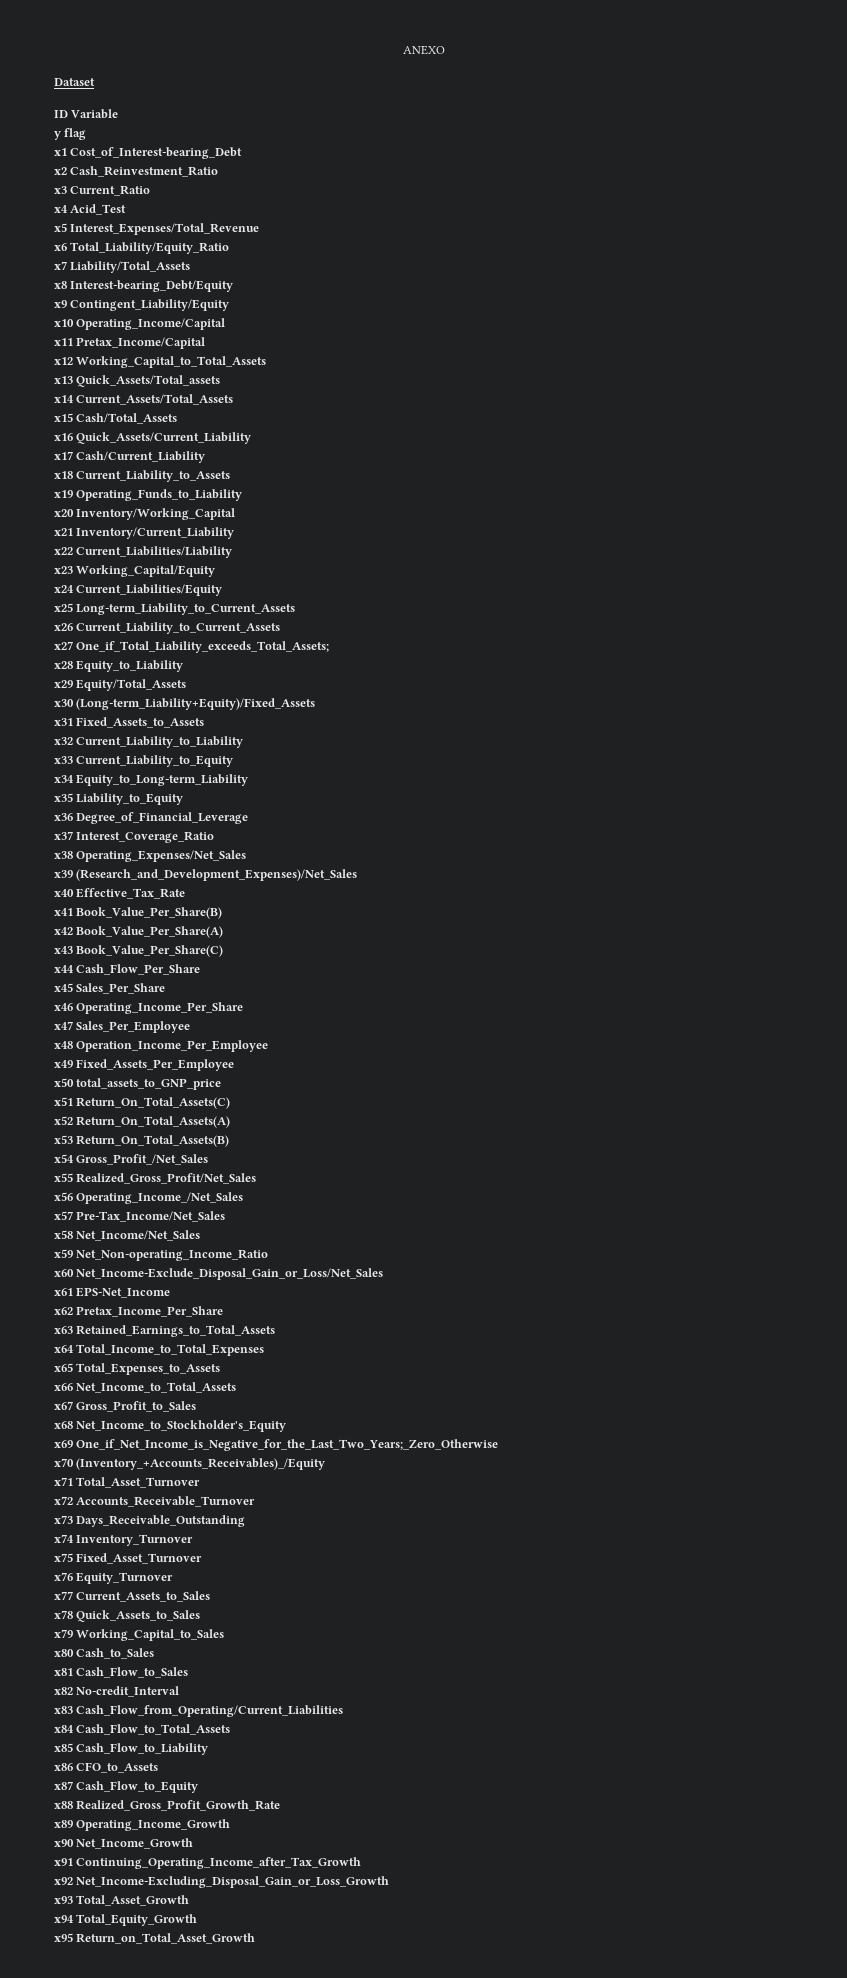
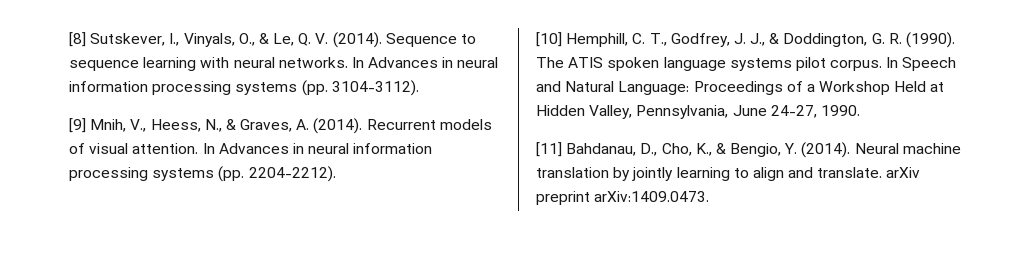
[402,45,445,55] [54,78,95,86] [54,109,119,119] [54,128,87,140] [54,147,243,159] [54,166,219,177] [54,185,151,196] [54,204,127,215] [54,223,260,235] [54,242,230,254] [54,261,191,273] [54,280,234,292] [54,299,230,311] [54,318,226,330] [54,337,206,349] [54,356,267,368] [54,375,221,387] [54,394,234,405] [54,413,178,424] [54,432,252,444] [54,451,206,463] [54,470,231,482] [54,489,243,501] [54,508,236,520] [54,527,235,539] [54,546,233,558] [54,565,216,577] [54,584,223,596] [54,603,296,615] [54,622,281,634] [54,641,330,653] [54,660,184,672] [54,679,187,691] [54,698,316,710] [54,717,205,728] [54,736,244,748] [54,755,234,767] [54,774,249,786] [54,793,184,805] [54,812,249,824] [54,831,215,843] [54,850,247,862] [54,869,358,881] [54,888,186,899] [54,907,223,919] [54,926,224,938] [54,945,224,957] [54,964,201,975] [54,983,166,994] [54,1002,244,1014] [54,1021,191,1033] [54,1040,269,1052] [54,1059,235,1071] [54,1078,222,1090] [54,1097,231,1109] [54,1116,231,1128] [54,1135,230,1147] [54,1154,209,1165] [54,1173,257,1184] [54,1192,244,1204] [54,1211,226,1222] [54,1230,201,1241] [54,1249,269,1261] [54,1268,384,1280] [54,1287,171,1298] [54,1306,224,1317] [54,1325,276,1337] [54,1344,265,1356] [54,1363,221,1375] [54,1382,237,1393] [54,1401,197,1412] [54,1420,287,1432] [54,1439,499,1451] [54,1458,326,1470] [54,1477,201,1488] [54,1496,256,1507] [54,1515,246,1527] [54,1534,194,1546] [54,1553,203,1564] [54,1572,174,1584] [54,1591,211,1602] [54,1610,201,1622] [54,1629,225,1641] [54,1648,155,1659] [54,1667,189,1678] [54,1686,180,1697] [54,1705,344,1717] [54,1724,231,1735] [54,1743,209,1755] [54,1762,159,1773] [54,1781,199,1793] [54,1800,281,1811] [54,1819,231,1831] [54,1838,194,1849] [54,1857,362,1869] [54,1876,390,1888] [54,1895,190,1906] [54,1914,198,1926] [54,1933,256,1944] ANEXO // Dataset // ID Variable // y flag // x1 Cost_of_Interest-bearing_Debt // x2 Cash_Reinvestment_Ratio // x3 Current_Ratio // x4 Acid_Test // x5 Interest_Expenses/Total_Revenue // x6 Total_Liability/Equity_Ratio // x7 Liability/Total_Assets // x8 Interest-bearing_Debt/Equity // x9 Contingent_Liability/Equity // x10 Operating_Income/Capital // x11 Pretax_Income/Capital // x12 Working_Capital_to_Total_Assets // x13 Quick_Assets/Total_assets // x14 Current_Assets/Total_Assets // x15 Cash/Total_Assets // x16 Quick_Assets/Current_Liability // x17 Cash/Current_Liability // x18 Current_Liability_to_Assets // x19 Operating_Funds_to_Liability // x20 Inventory/Working_Capital // x21 Inventory/Current_Liability // x22 Current_Liabilities/Liability // x23 Working_Capital/Equity // x24 Current_Liabilities/Equity // x25 Long-term_Liability_to_Current_Assets // x26 Current_Liability_to_Current_Assets // x27 One_if_Total_Liability_exceeds_Total_Assets; // x28 Equity_to_Liability // x29 Equity/Total_Assets // x30 (Long-term_Liability+Equity)/Fixed_Assets // x31 Fixed_Assets_to_Assets // x32 Current_Liability_to_Liability // x33 Current_Liability_to_Equity // x34 Equity_to_Long-term_Liability // x35 Liability_to_Equity // x36 Degree_of_Financial_Leverage // x37 Interest_Coverage_Ratio // x38 Operating_Expenses/Net_Sales // x39 (Research_and_Development_Expenses)/Net_Sales // x40 Effective_Tax_Rate // x41 Book_Value_Per_Share(B) // x42 Book_Value_Per_Share(A) // x43 Book_Value_Per_Share(C) // x44 Cash_Flow_Per_Share // x45 Sales_Per_Share // x46 Operating_Income_Per_Share // x47 Sales_Per_Employee // x48 Operation_Income_Per_Employee // x49 Fixed_Assets_Per_Employee // x50 total_assets_to_GNP_price // x51 Return_On_Total_Assets(C) // x52 Return_On_Total_Assets(A) // x53 Return_On_Total_Assets(B) // x54 Gross_Profit_/Net_Sales // x55 Realized_Gross_Profit/Net_Sales // x56 Operating_Income_/Net_Sales // x57 Pre-Tax_Income/Net_Sales // x58 Net_Income/Net_Sales // x59 Net_Non-operating_Income_Ratio // x60 Net_Income-Exclude_Disposal_Gain_or_Loss/Net_Sales // x61 EPS-Net_Income // x62 Pretax_Income_Per_Share // x63 Retained_Earnings_to_Total_Assets // x64 Total_Income_to_Total_Expenses // x65 Total_Expenses_to_Assets // x66 Net_Income_to_Total_Assets // x67 Gross_Profit_to_Sales // x68 Net_Income_to_Stockholder's_Equity // x69 One_if_Net_Income_is_Negative_for_the_Last_Two_Years;_Zero_Otherwise // x70 (Inventory_+Accounts_Receivables)_/Equity // x71 Total_Asset_Turnover // x72 Accounts_Receivable_Turnover // x73 Days_Receivable_Outstanding // x74 Inventory_Turnover // x75 Fixed_Asset_Turnover // x76 Equity_Turnover // x77 Current_Assets_to_Sales // x78 Quick_Assets_to_Sales // x79 Working_Capital_to_Sales // x80 Cash_to_Sales // x81 Cash_Flow_to_Sales // x82 No-credit_Interval // x83 Cash_Flow_from_Operating/Current_Liabilities // x84 Cash_Flow_to_Total_Assets // x85 Cash_Flow_to_Liability // x86 CFO_to_Assets // x87 Cash_Flow_to_Equity // x88 Realized_Gross_Profit_Growth_Rate // x89 Operating_Income_Growth // x90 Net_Income_Growth // x91 Continuing_Operating_Income_after_Tax_Growth // x92 Net_Income-Excluding_Disposal_Gain_or_Loss_Growth // x93 Total_Asset_Growth // x94 Total_Equity_Growth // x95 Return_on_Total_Asset_Growth -> [69,32,477,48] [69,57,499,71] [69,80,419,96] [69,118,492,134] [69,143,433,154] [69,166,336,182] [536,32,956,48] [536,57,957,71] [536,81,945,95] [536,105,860,119] [536,142,961,158] [536,167,921,181] [536,191,710,205] [8] Sutskever, I., Vinyals, O., & Le, Q. V. (2014). Sequence to sequence learning with neural networks. In Advances in neural information processing systems (pp. 3104-3112). // [9] Mnih, V., Heess, N., & Graves, A. (2014). Recurrent models of visual attention. In Advances in neural information processing systems (pp. 2204-2212). // [10] Hemphill, C. T., Godfrey, J. J., & Doddington, G. R. (1990). The ATIS spoken language systems pilot corpus. In Speech and Natural Language: Proceedings of a Workshop Held at Hidden Valley, Pennsylvania, June 24-27, 1990. // [11] Bahdanau, D., Cho, K., & Bengio, Y. (2014). Neural machine translation by jointly learning to align and translate. arXiv preprint arXiv:1409.0473.

